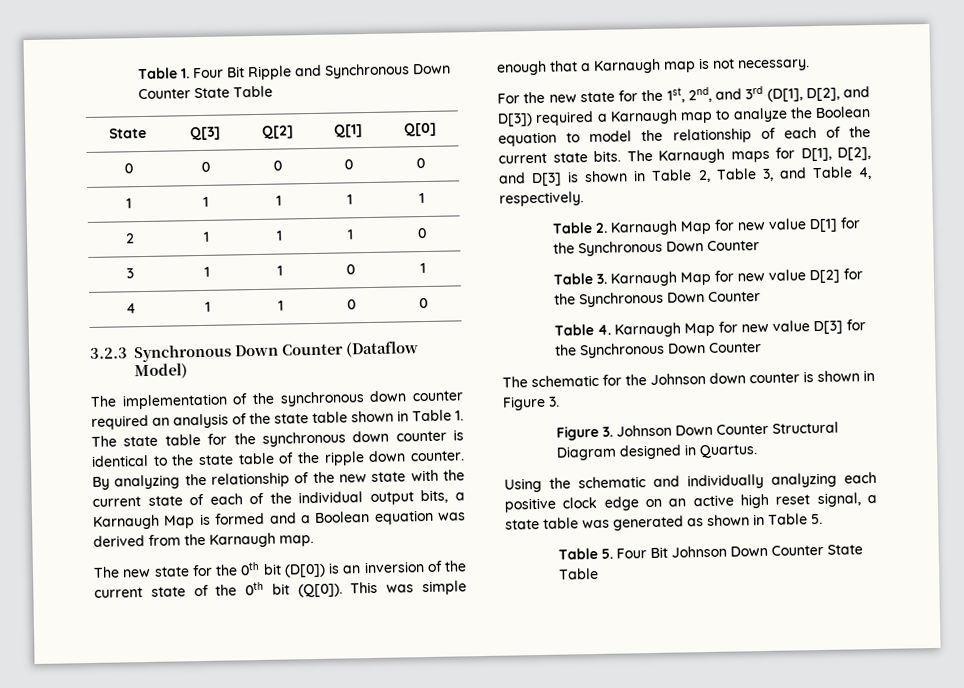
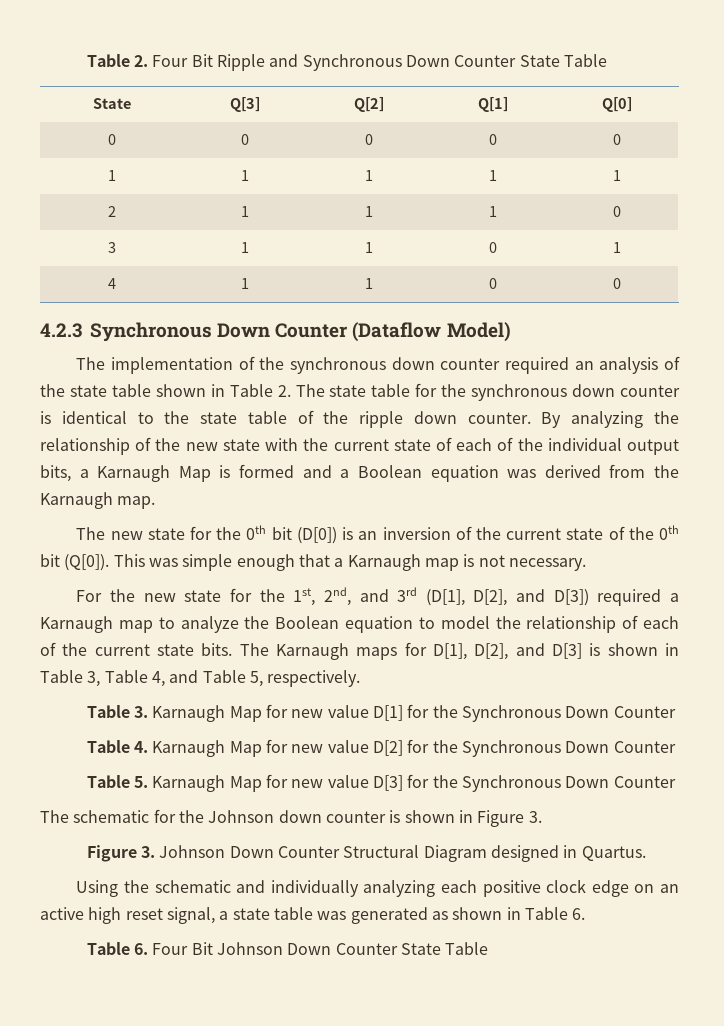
[137,67,190,80] Table 1. -> [86,54,149,67] Table 2.
[90,347,128,359] 3.2.3 -> [40,323,82,338] 4.2.3
[455,410,464,421] 1. -> [277,385,291,397] 2.
[697,168,774,183] 2, Table 3, -> [87,670,165,687] 3, Table 4,
[857,167,872,180] 4, -> [249,671,263,687] 5,
[594,222,608,233] 2. -> [134,706,149,718] 3.
[595,273,607,284] 3. -> [134,741,149,753] 4.
[596,324,611,335] 4. -> [134,776,149,788] 5.
[811,513,823,525] [557,547,613,560] 5. // Table 5. -> [572,908,586,920] [86,942,149,955] 6. // Table 6.

